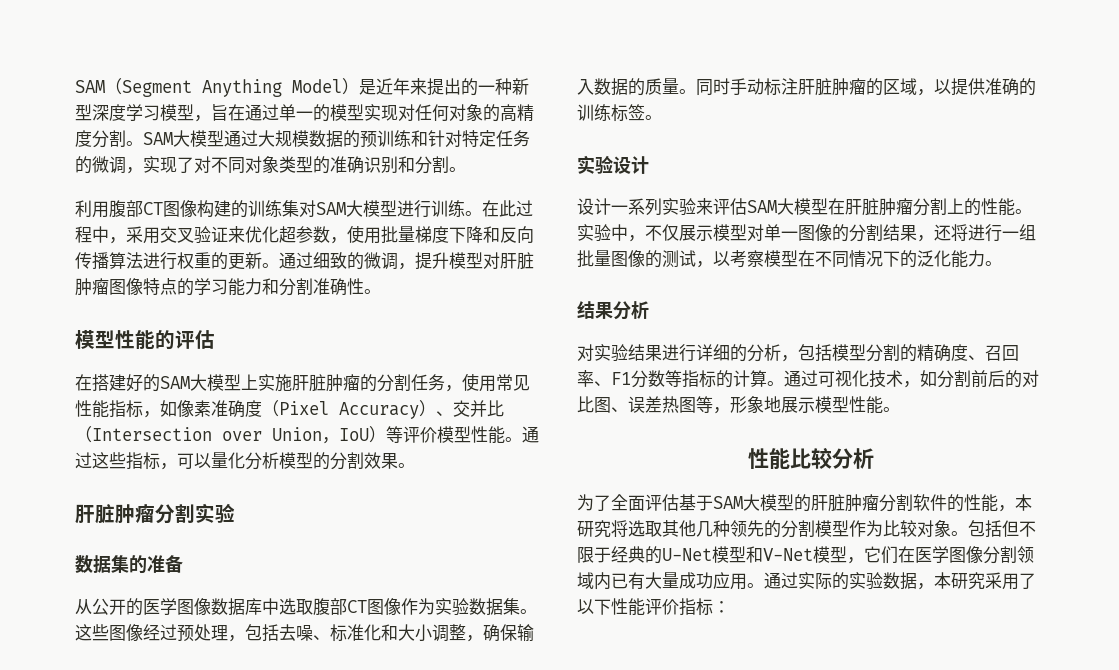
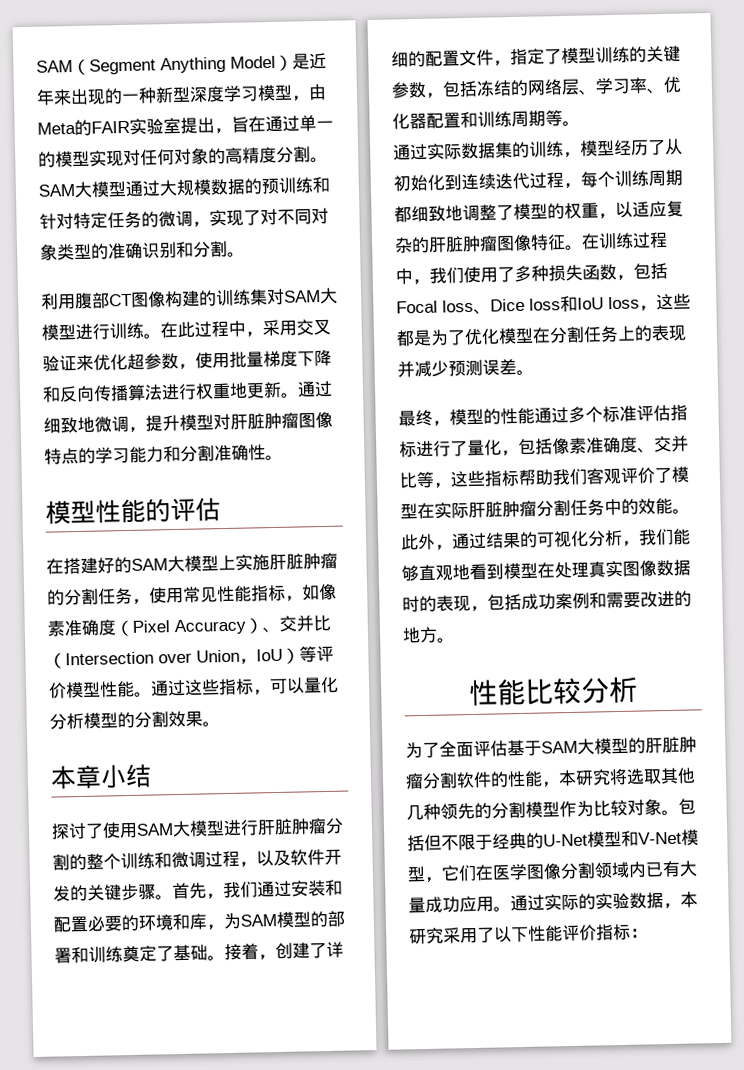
[427,78,461,96] 提出 -> [70,88,106,106] 出现
(211, 118) none -> [308,83,327,101] [37,117,232,136] 由Meta的FAIR实验室提出，
[211,252,228,270] 的 -> [229,382,248,399] 地
[347,252,364,270] 的 -> [77,416,95,433] 地
[75,503,235,524] [75,555,183,574] [75,598,537,616] [75,624,534,642] [577,78,1036,96] [577,104,662,122] [577,155,649,174] [577,198,1032,216] [577,224,1036,242] [577,250,1002,268] [577,301,649,320] [577,344,1019,362] [577,370,1039,388] [577,396,883,414] 肝脏肿瘤分割实验 // 数据集的准备 // 从公开的医学图像数据库中选取腹部CT图像作为实验数据集。这些图像经过预处理，包括去噪、标准化和大小调整，确保输入数据的质量。同时手动标注肝脏肿瘤的区域，以提供准确的训练标签。 // 实验设计 // 设计一系列实验来评估SAM大模型在肝脏肿瘤分割上的性能。实验中，不仅展示模型对单一图像的分割结果，还将进行一组批量图像的测试，以考察模型在不同情况下的泛化能力。 // 结果分析 // 对实验结果进行详细的分析，包括模型分割的精确度、召回率、F1分数等指标的计算。通过可视化技术，如分割前后的对比图、误差热图等，形象地展示模型性能 -> [50,763,152,790] [51,817,344,840] [52,848,342,871] [53,879,343,902] [53,910,345,933] [54,941,344,964] [391,45,681,68] [391,76,682,99] [392,110,580,130] [393,138,683,161] [393,169,683,192] [394,200,684,223] [394,231,668,254] [395,262,668,286] [396,293,691,314] [396,324,687,347] [397,359,534,378] [398,404,688,427] [399,435,689,458] [399,466,689,489] [400,497,690,520] [400,528,691,551] [401,559,691,582] [402,590,692,613] [402,626,438,644] 本章小结 // 探讨了使用SAM大模型进行肝脏肿瘤分割的整个训练和微调过程，以及软件开发的关键步骤。首先，我们通过安装和配置必要的环境和库，为SAM模型的部署和训练奠定了基础。接着，创建了详细的配置文件，指定了模型训练的关键参数，包括冻结的网络层、学习率、优化器配置和训练周期等。 // 通过实际数据集的训练，模型经历了从初始化到连续迭代过程，每个训练周期都细致地调整了模型的权重，以适应复杂的肝脏肿瘤图像特征。在训练过程中，我们使用了多种损失函数，包括Focal loss、Dice loss和IoU loss，这些都是为了优化模型在分割任务上的表现并减少预测误差。 // 最终，模型的性能通过多个标准评估指标进行了量化，包括像素准确度、交并比等，这些指标帮助我们客观评价了模型在实际肝脏肿瘤分割任务中的效能。此外，通过结果的可视化分析，我们能够直观地看到模型在处理真实图像数据时的表现，包括成功案例和需要改进的地方

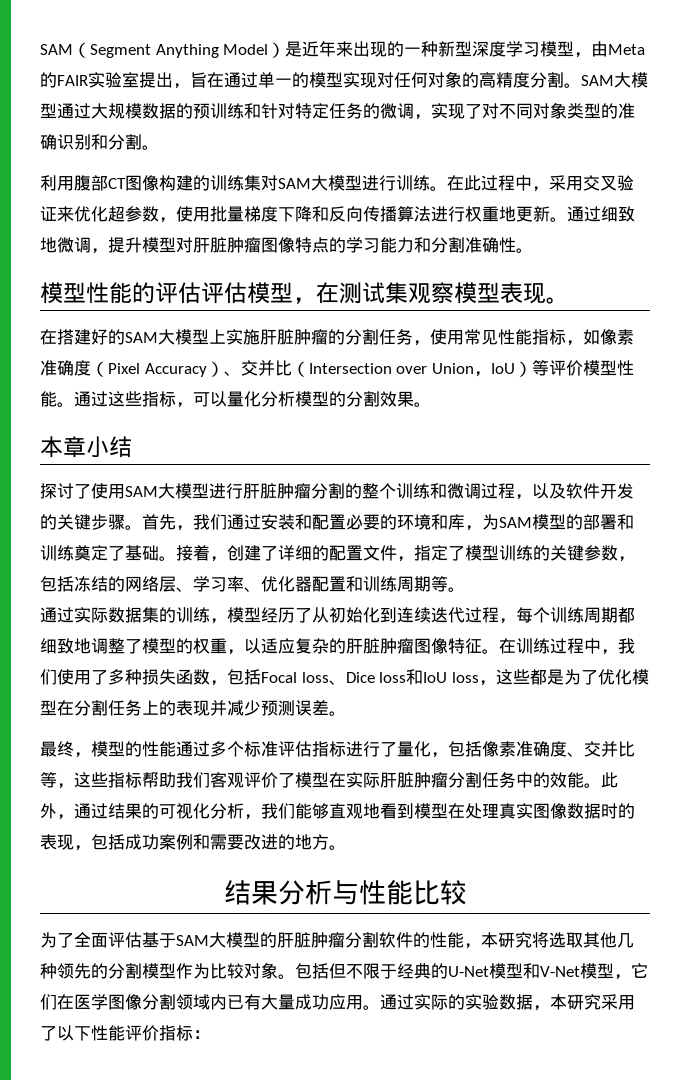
(221, 509) none -> [201,282,569,304] 评估模型，在测试集观察模型表现。
(455, 640) none -> [223,880,359,905] 结果分析与
[579,676,638,704] 分析 -> (467, 892) none

